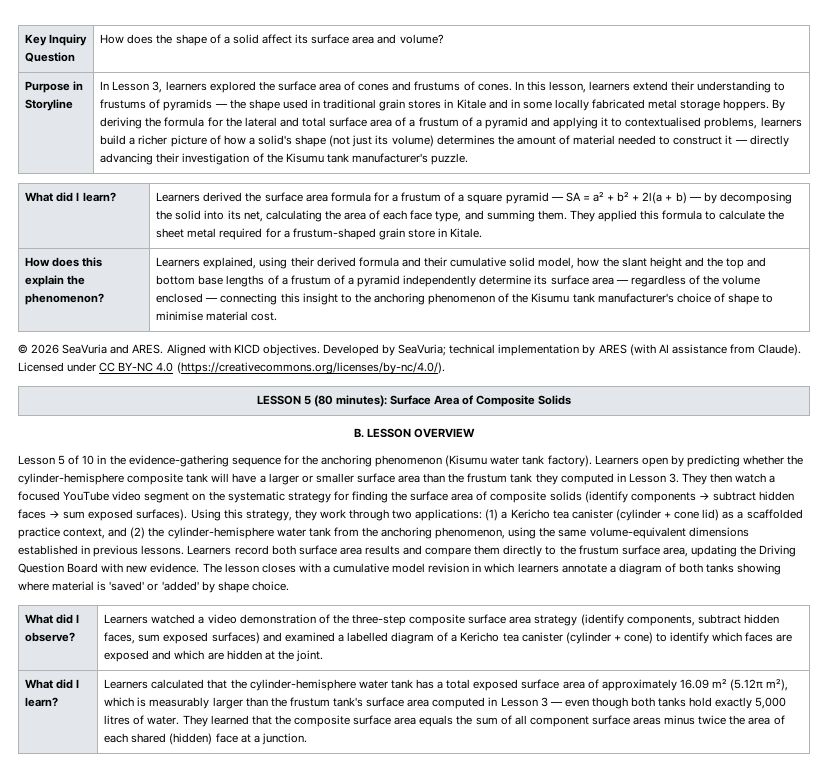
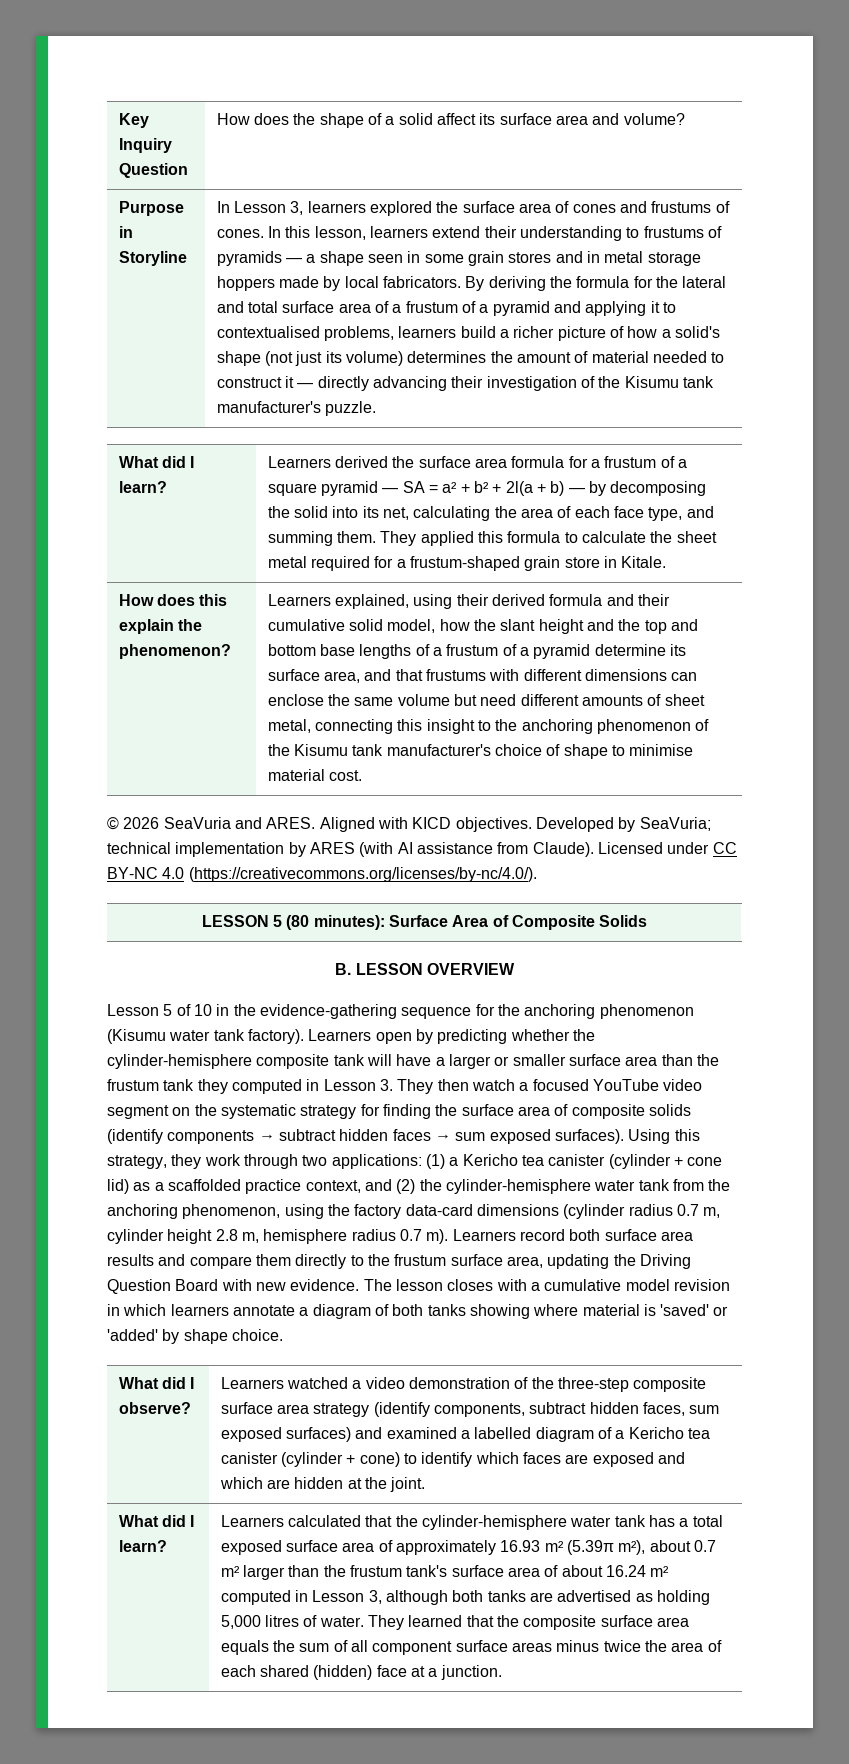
[229,99,770,111] the shape used in traditional grain stores in Kitale and in some locally fabricated metal storage hoppers. -> [306,251,701,266] [216,276,462,291] a shape seen in some grain stores and in metal storage hoppers made by local fabricators.
[403,275,477,287] independently -> (591, 651) none
[591,275,761,287] [156,293,219,303] area — regardless of the volume enclosed — -> [324,669,698,683] [267,694,705,706] [267,719,311,733] area, and that frustums with different dimensions can enclose the same volume but need different amounts of sheet metal,
[558,527,749,539] [18,545,185,557] same volume-equivalent dimensions established in previous lessons. -> [354,1204,721,1219] [107,1229,449,1244] factory data-card dimensions (cylinder radius 0.7 m, cylinder height 2.8 m, hemisphere radius 0.7 m).
[679,679,789,691] [104,697,210,709] 16.09 m² (5.12π m²), which is measurably -> [500,1540,716,1555] [220,1566,240,1577] 16.93 m² (5.39π m²), about 0.7 m²
[432,697,753,709] computed in Lesson 3 — even though both tanks hold exactly -> [544,1565,670,1577] [220,1590,710,1605] of about 16.24 m² computed in Lesson 3, although both tanks are advertised as holding

